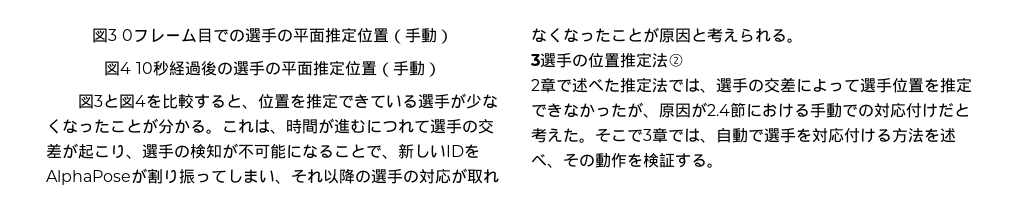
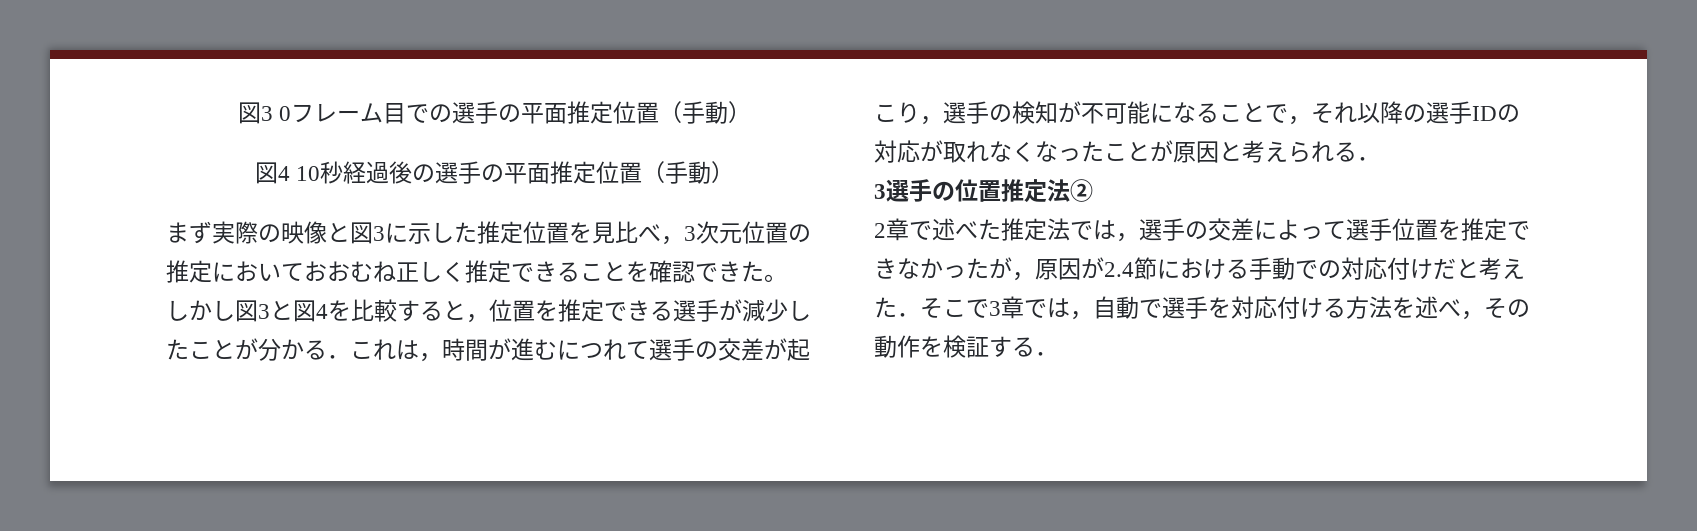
(441, 69) none -> [166,221,811,245] [166,260,787,283] [166,300,235,321] まず実際の映像と図3に示した推定位置を見比べ，3次元位置の推定においておおむね正しく推定できることを確認できた。 // しかし
[241,93,402,109] 、位置を推定できてい -> [466,299,650,323] ，位置を推定でき
[465,94,498,109] [46,119,94,134] 少なくなっ -> [742,299,811,322] 減少し
[206,119,286,134] 。これは、 -> [327,339,442,362] ．これは，
[126,154,142,159] 、 -> [920,116,943,125] ，
[382,143,480,159] [46,168,291,185] 、新しいIDをAlphaPoseが割り振ってしまい、 -> [1288,116,1311,125] ，
(403, 176) none -> [1472,106,1497,121] ID
[787,38,803,43] 。 -> [1357,157,1380,161] ．
[700,88,716,93] 、 -> [1116,233,1139,242] ，
[643,113,659,118] 、 -> [1012,272,1035,281] ，
[579,138,595,143] 。 -> [897,313,920,317] ．
[700,138,716,143] 、 -> [1070,311,1093,320] ，
[547,163,563,168] 、 -> [1461,311,1484,320] ，
[707,163,723,168] 。 -> [1035,352,1058,356] ．

